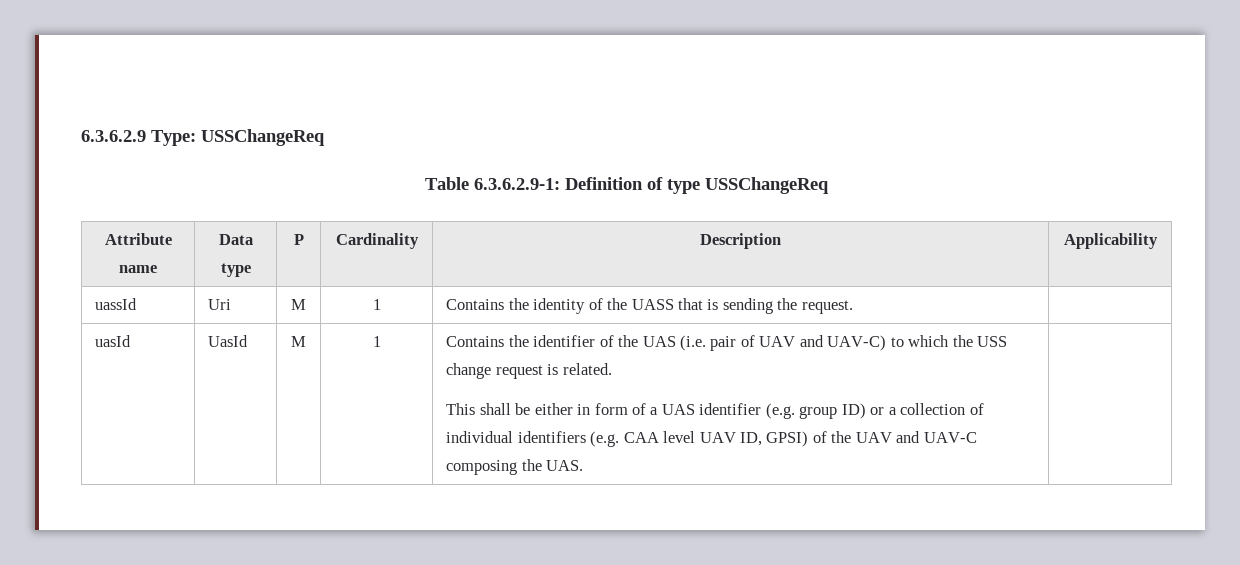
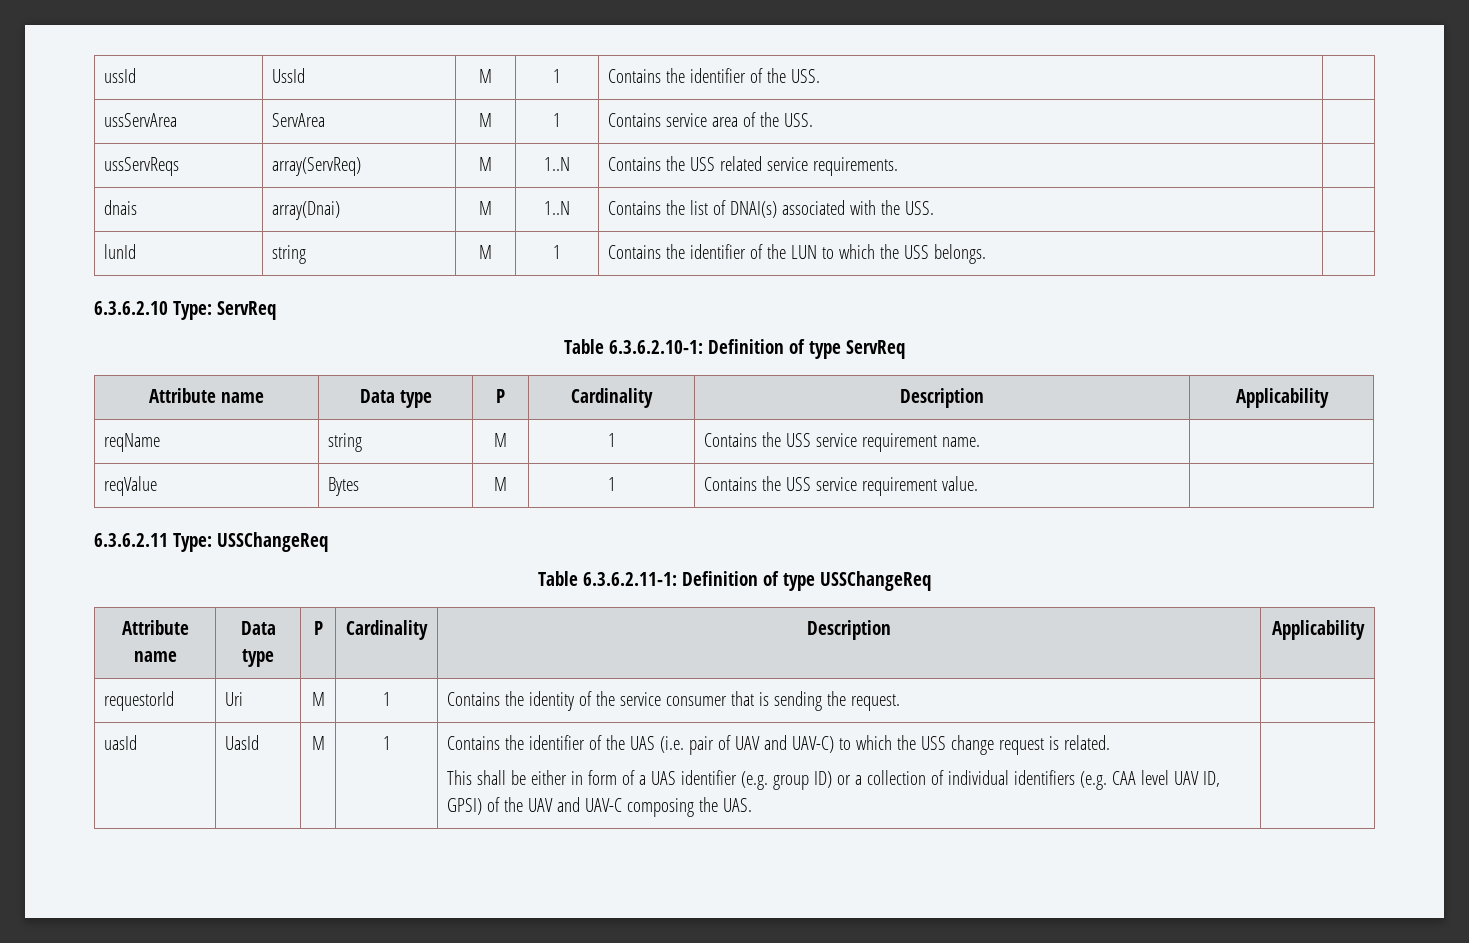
[81,130,146,142] 6.3.6.2.9 -> [104,68,137,83] [272,68,306,83] [479,69,492,83] [553,69,561,83] [608,68,821,83] [104,113,178,127] [272,113,326,127] [479,113,492,127] [553,113,561,127] [608,112,814,127] [104,157,180,176] [272,157,362,176] [479,157,492,171] [544,157,570,171] [608,156,899,176] [104,200,138,215] [272,201,341,220] [479,201,492,215] [544,201,570,215] [608,200,935,218] [104,244,137,259] [272,245,307,264] [479,245,492,259] [553,245,561,259] [608,244,987,264] [94,301,276,320] [564,339,905,359] [149,388,264,403] [359,389,432,408] [496,389,505,403] [571,388,653,408] [900,388,984,408] [1235,388,1329,408] [104,433,161,452] [328,433,363,452] [494,433,507,447] [607,433,616,447] [704,432,981,452] [104,476,158,496] [328,477,360,496] [494,477,507,491] [607,477,616,491] [704,476,979,496] [94,533,168,547] ussId | UssId | M | 1 | Contains the identifier of the USS. | // ussServArea | ServArea | M | 1 | Contains service area of the USS. | // ussServReqs | array(ServReq) | M | 1..N | Contains the USS related service requirements. | // dnais | array(Dnai) | M | 1..N | Contains the list of DNAI(s) associated with the USS. | // lunId | string | M | 1 | Contains the identifier of the LUN to which the USS belongs. | // 6.3.6.2.10 Type: ServReq // Table 6.3.6.2.10-1: Definition of type ServReq // Attribute name | Data type | P | Cardinality | Description | Applicability // reqName | string | M | 1 | Contains the USS service requirement name. | // reqValue | Bytes | M | 1 | Contains the USS service requirement value. | // 6.3.6.2.11
[474,178,560,190] 6.3.6.2.9-1: -> [583,572,678,586] 6.3.6.2.11-1:
[95,298,138,310] uassId -> [104,691,175,711] requestorId
[631,299,674,310] UASS -> [620,692,728,706] service consumer

